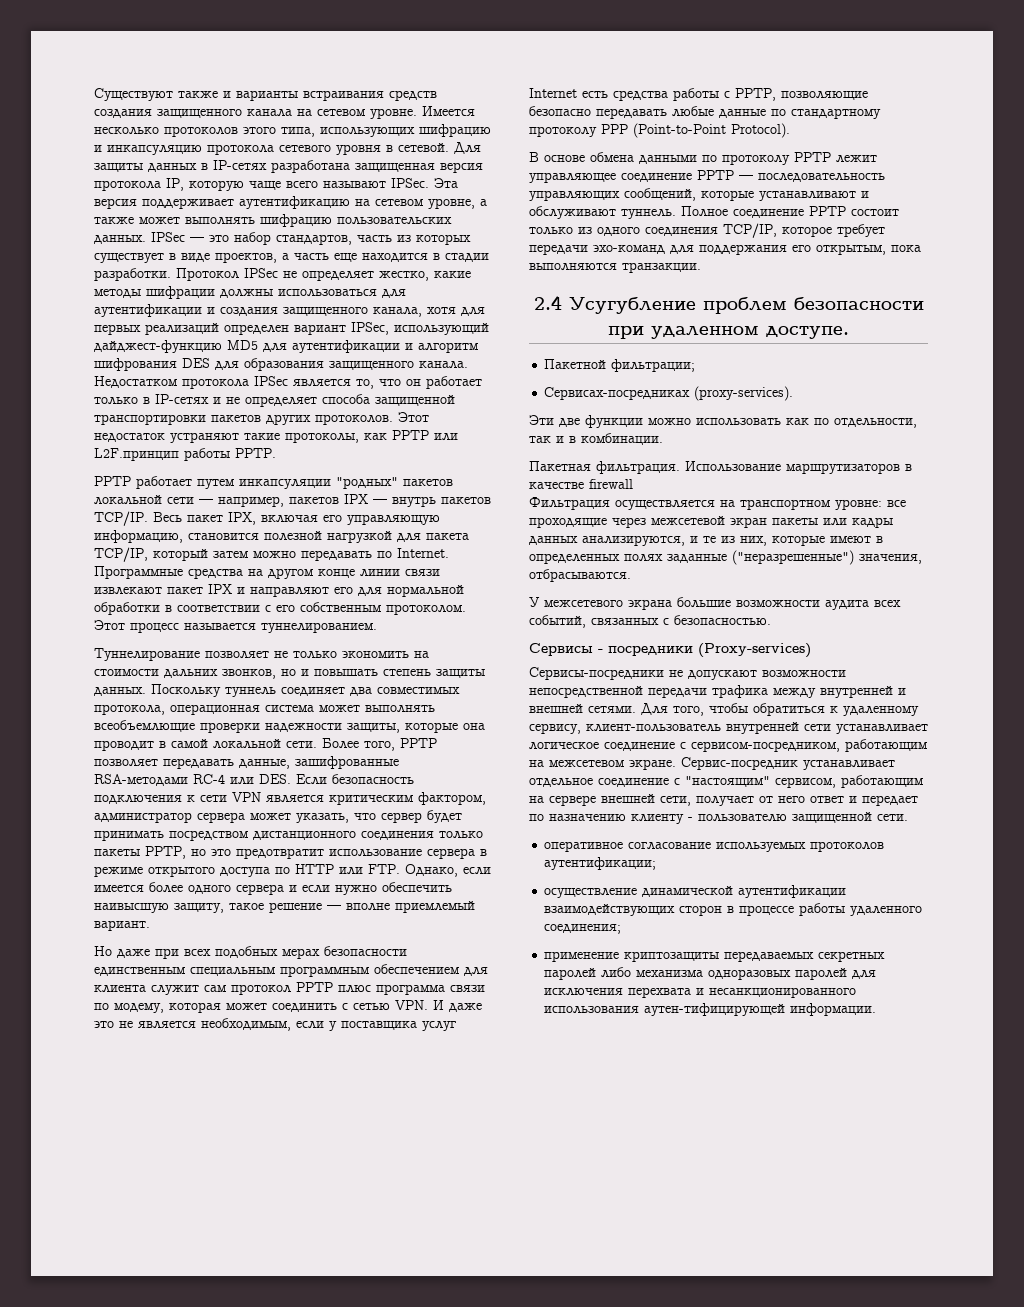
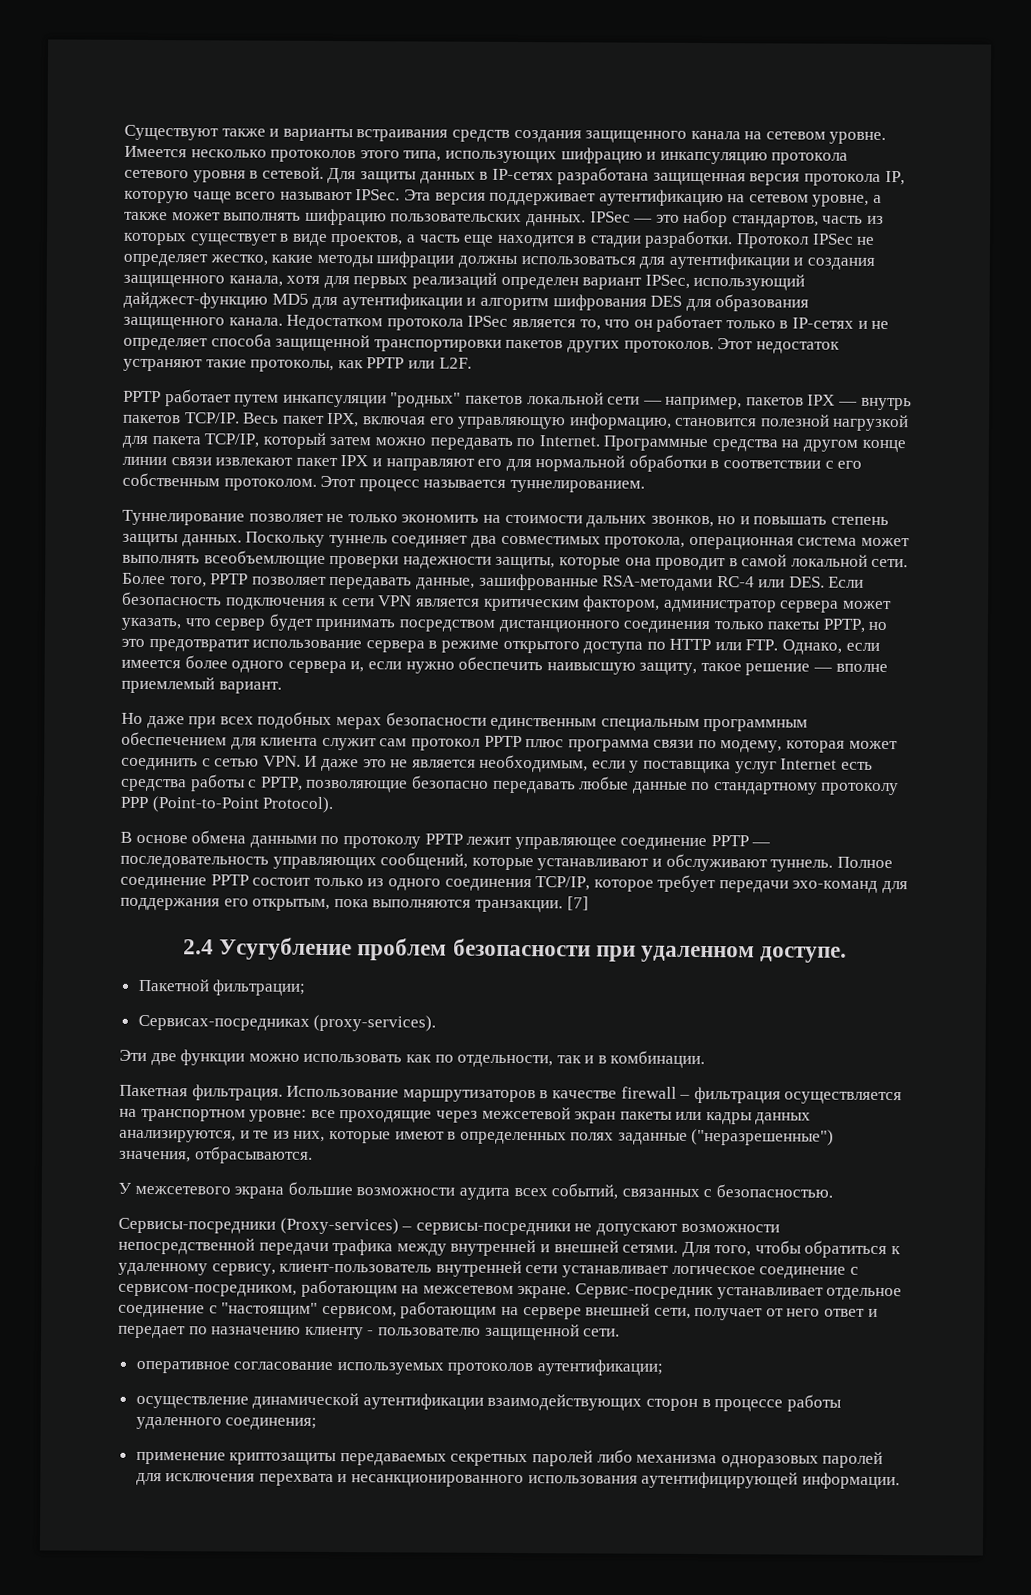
[94,448,276,461] L2F.принцип работы PPTP. -> [438,357,472,369] L2F.
[289,885,297,892] и -> [350,661,365,673] и,
(701, 267) none -> [566,896,589,911] [7]
[529,497,610,510] // Фильтрация -> [679,1086,781,1104] – фильтрация
[529,643,811,658] [529,667,664,680] Сервисы - посредники (Proxy-services) // Сервисы-посредники -> [118,1217,571,1236] Сервисы-посредники (Proxy-services) – сервисы-посредники
[644,1003,786,1016] аутен-тифицирующей -> [641,1471,799,1489] аутентифицирующей

